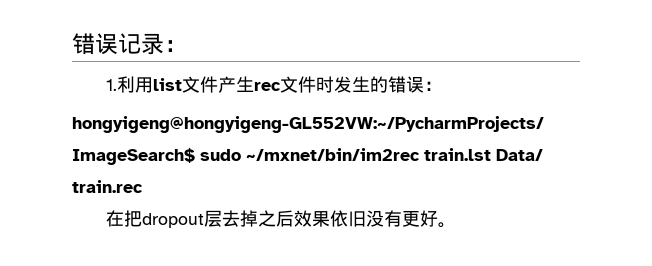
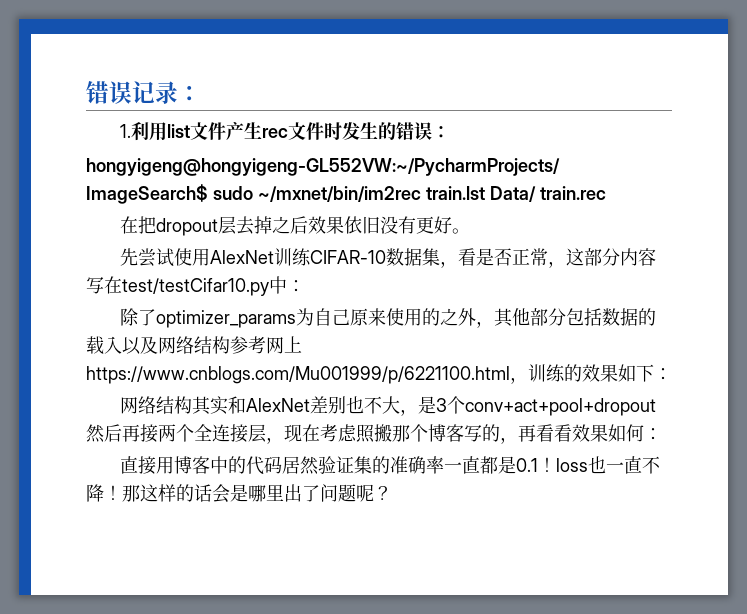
(457, 225) none -> [120,248,657,268] [86,276,305,296] [120,308,657,328] [86,336,302,355] [86,364,672,384] [120,396,657,416] [86,424,662,444] [120,456,661,475] [86,484,392,503] // 先尝试使用AlexNet训练CIFAR-10数据集，看是否正常，这部分内容写在test/testCifar10.py中： // 除了optimizer_params为自己原来使用的之外，其他部分包括数据的载入以及网络结构参考网上https://www.cnblogs.com/Mu001999/p/6221100.html，训练的效果如下： // 网络结构其实和AlexNet差别也不大，是3个conv+act+pool+dropout然后再接两个全连接层，现在考虑照搬那个博客写的，再看看效果如何： // 直接用博客中的代码居然验证集的准确率一直都是0.1！loss也一直不降！那这样的话会是哪里出了问题呢？

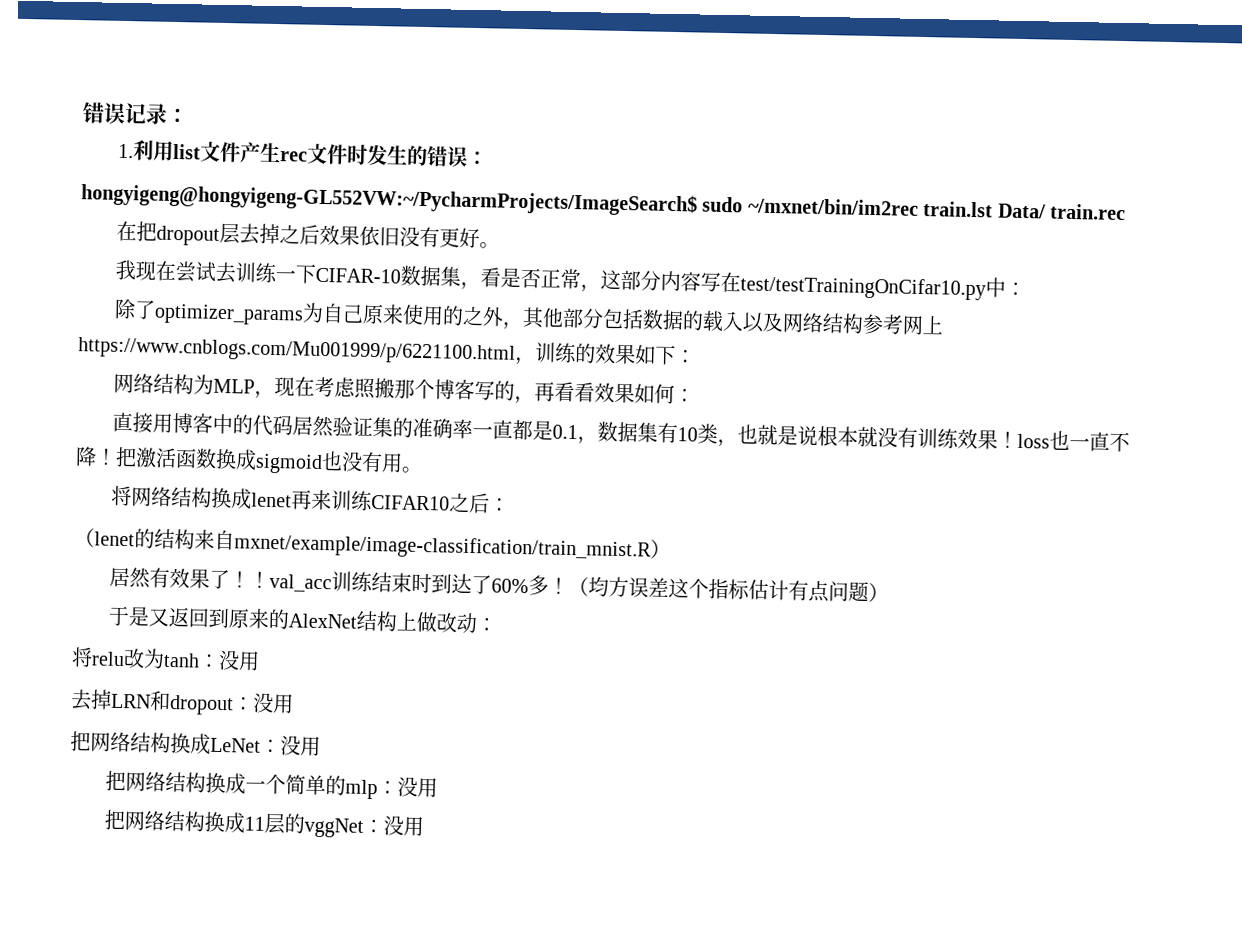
[120,248,312,267] 先尝试使用AlexNet训练 -> [115,259,317,284] 我现在尝试去训练一下
[122,278,269,296] test/testCifar10.py -> [740,275,987,301] test/testTrainingOnCifar10.py
[192,396,657,416] [86,424,266,443] 其实和AlexNet差别也不大，是3个conv+act+pool+dropout然后再接两个全连接层 -> [193,374,256,395] 为MLP
(539, 465) none -> [577,421,999,450] ，数据集有10类，也就是说根本就没有训练效果
[122,484,392,503] 那这样的话会是哪里出了问题呢？ -> [115,446,422,474] [111,485,511,514] [74,528,671,562] [109,567,890,603] [108,605,498,634] [71,647,260,671] [70,689,294,716] [70,731,321,757] [105,770,439,800] [104,809,425,838] 把激活函数换成sigmoid也没有用。 // 将网络结构换成lenet再来训练CIFAR10之后： // （lenet的结构来自mxnet/example/image-classification/train_mnist.R） // 居然有效果了！！val_acc训练结束时到达了60%多！（均方误差这个指标估计有点问题） // 于是又返回到原来的AlexNet结构上做改动： // 将relu改为tanh：没用 // 去掉LRN和dropout：没用 // 把网络结构换成LeNet：没用 // 把网络结构换成一个简单的mlp：没用 // 把网络结构换成11层的vggNet：没用

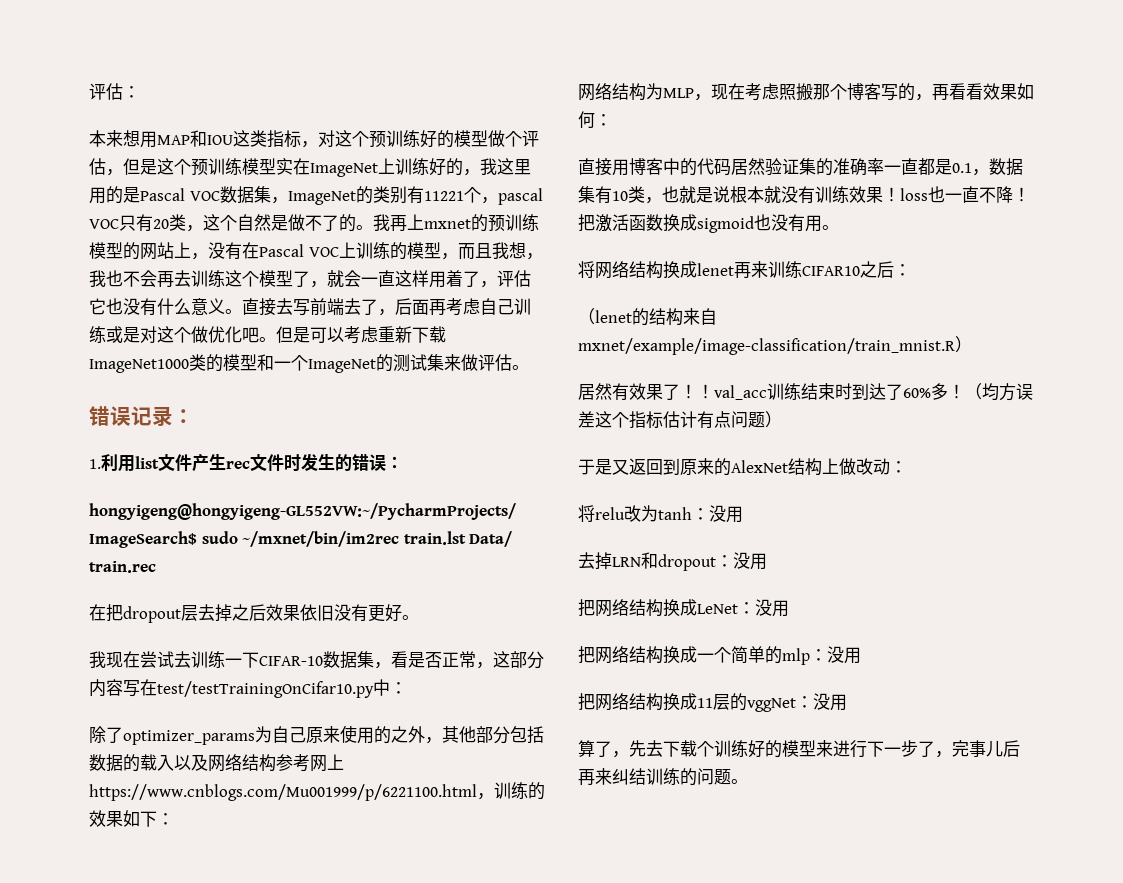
(82, 113) none -> [89,83,140,100] [89,130,539,148] [89,158,531,177] [89,186,543,205] [89,214,539,232] [89,242,543,260] [89,270,531,288] [89,298,531,316] [89,326,446,344] [89,354,529,373] 评估： // 本来想用MAP和IOU这类指标，对这个预训练好的模型做个评估，但是这个预训练模型实在ImageNet上训练好的，我这里用的是Pascal VOC数据集，ImageNet的类别有11221个，pascal VOC只有20类，这个自然是做不了的。我再上mxnet的预训练模型的网站上，没有在Pascal VOC上训练的模型，而且我想，我也不会再去训练这个模型了，就会一直这样用着了，评估它也没有什么意义。直接去写前端去了，后面再考虑自己训练或是对这个做优化吧。但是可以考虑重新下载ImageNet1000类的模型和一个ImageNet的测试集来做评估。 //
(425, 826) none -> [578,740,1020,758] [578,768,748,786] // 算了，先去下载个训练好的模型来进行下一步了，完事儿后再来纠结训练的问题。

